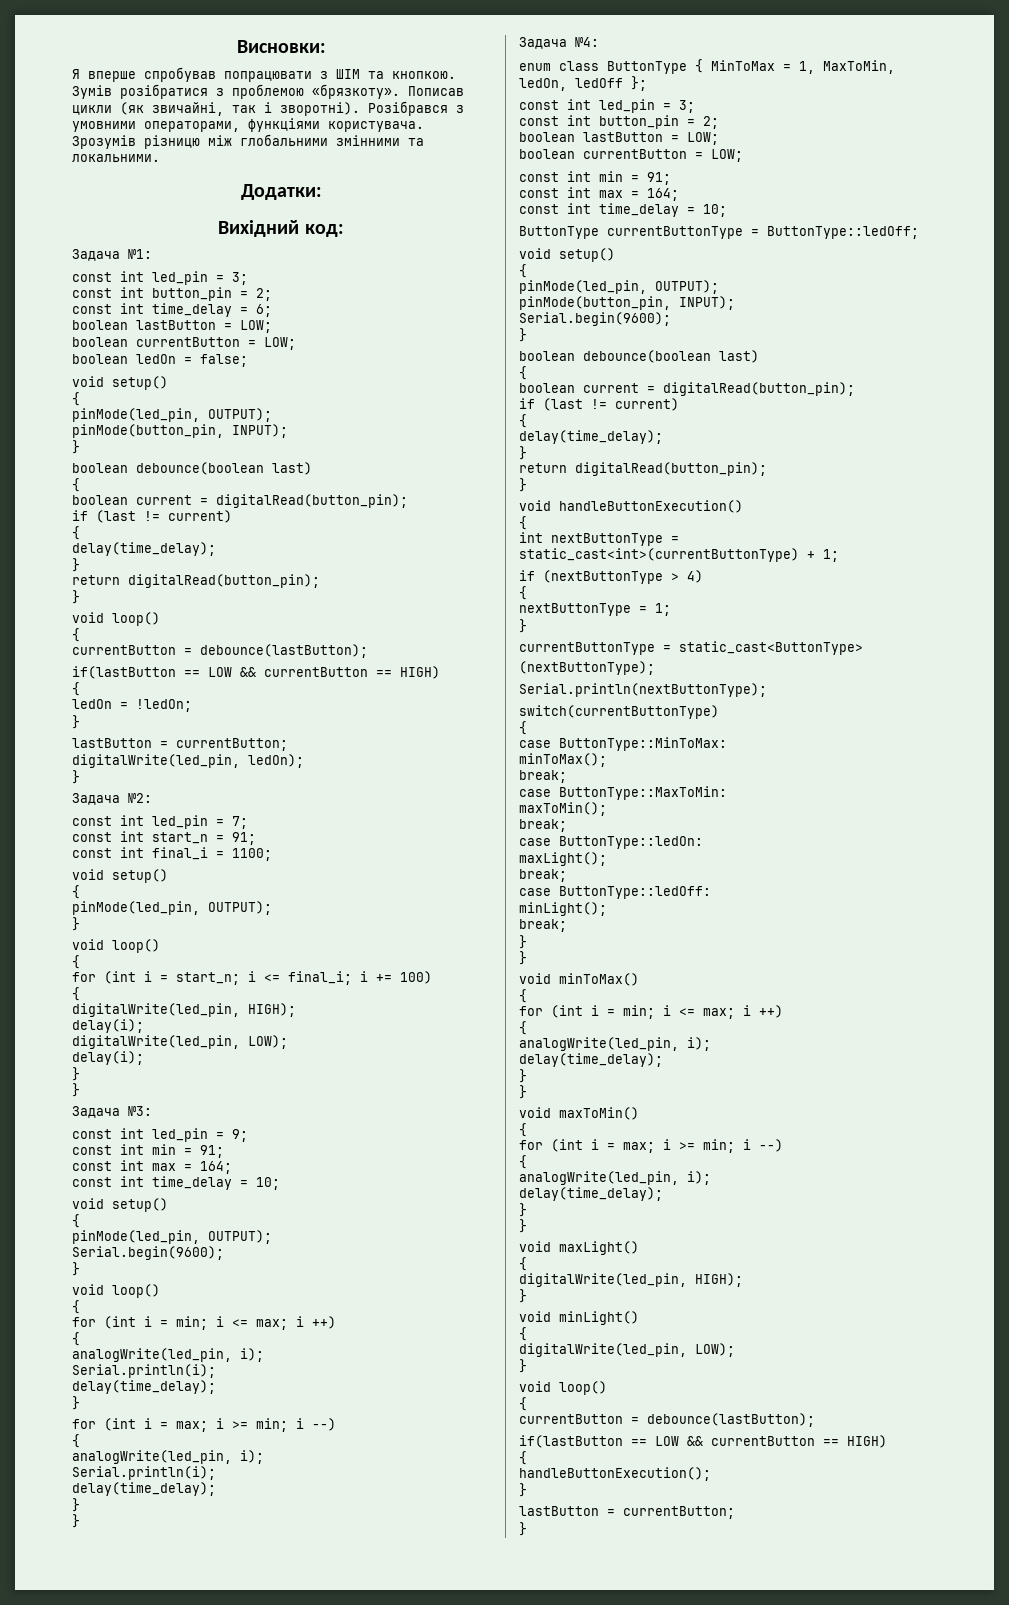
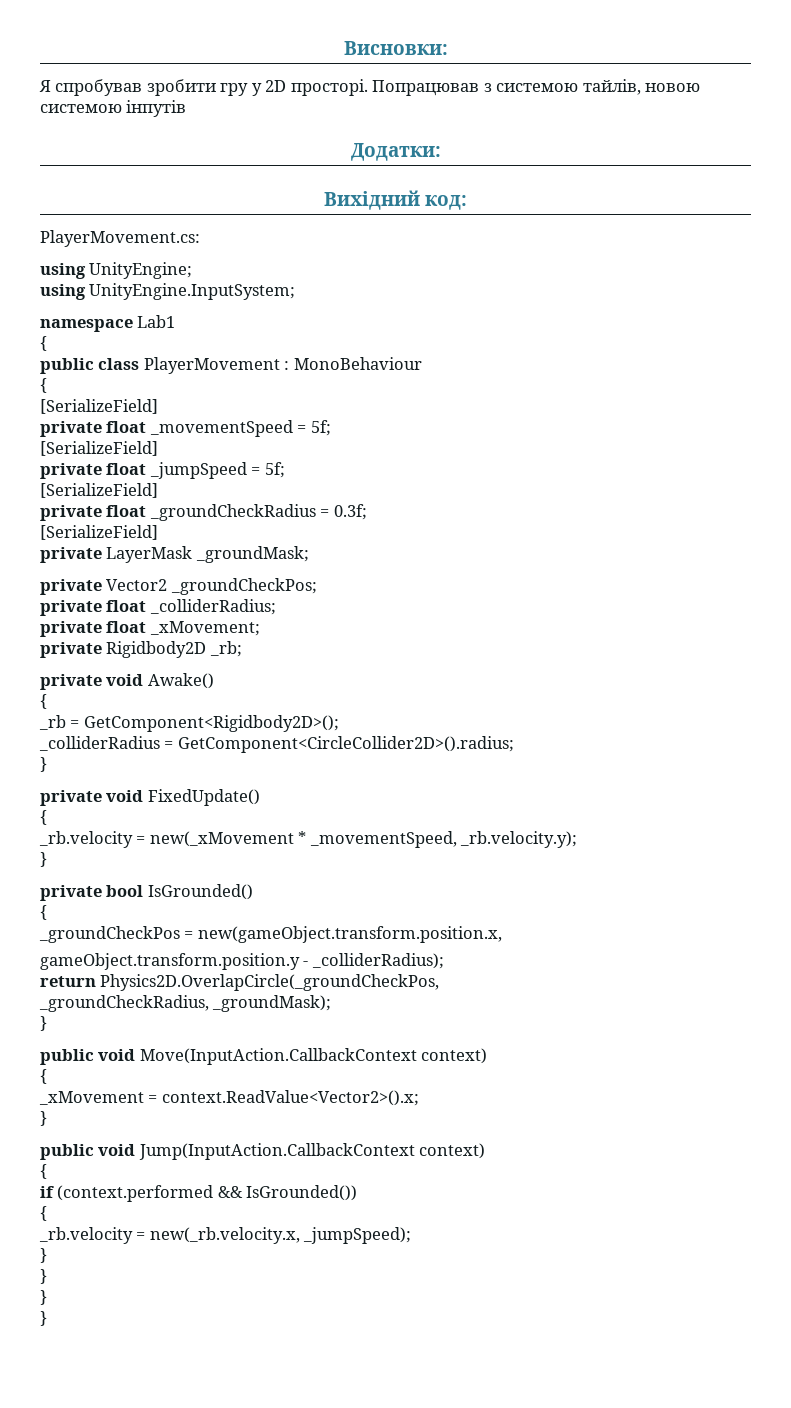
[88,67,456,82] [72,84,464,99] [72,101,464,116] [72,118,424,132] [72,134,424,149] [72,154,160,162] [240,184,322,200] [218,220,344,237] [72,249,152,261] [72,271,248,285] [72,287,272,301] [72,303,272,317] [72,320,272,333] [72,337,296,350] [72,354,248,367] [72,376,168,390] [72,392,80,406] [72,408,272,422] [72,424,288,438] [72,440,80,454] [72,462,312,475] [72,478,80,492] [72,494,408,508] [72,510,232,523] [72,526,80,540] [72,542,216,556] [72,558,80,572] [72,574,320,588] [72,590,80,604] [72,612,160,626] [72,628,80,642] [72,644,368,658] [72,666,440,679] [72,682,80,696] [72,699,192,712] [72,715,80,729] [72,738,288,751] [72,754,304,768] [72,770,80,784] [72,793,152,805] [72,815,248,829] [72,831,256,845] [72,847,272,861] [72,869,168,883] [72,885,80,899] [72,901,272,915] [72,917,80,931] [72,939,160,953] [72,955,80,969] [72,971,432,985] [72,987,80,1001] [72,1003,296,1017] [72,1019,144,1033] [72,1035,288,1049] [72,1051,144,1065] [72,1067,80,1081] [72,1083,80,1097] [72,1106,152,1118] [72,1128,248,1142] [72,1144,224,1158] [72,1160,232,1174] [72,1176,280,1190] [72,1198,168,1212] [72,1214,80,1228] [72,1230,272,1244] [72,1246,224,1260] [72,1262,80,1276] [72,1284,160,1298] [72,1300,80,1314] [72,1316,336,1330] [72,1332,80,1346] [72,1348,264,1362] [72,1364,216,1378] [72,1380,216,1394] [72,1396,80,1410] [72,1418,336,1432] [72,1434,80,1448] [72,1450,264,1464] [72,1466,216,1480] [72,1482,216,1496] [72,1498,80,1512] [72,1514,80,1528] [519,37,599,49] [519,59,895,74] [519,76,647,91] [519,99,695,113] [519,115,719,129] [519,132,719,145] [519,149,743,162] [519,171,671,185] [519,187,679,201] [519,203,727,217] [519,226,919,239] [519,248,615,262] [519,264,527,278] [519,280,719,294] [519,296,735,310] [519,312,671,326] [519,328,527,342] [519,350,759,363] [519,366,527,380] [519,382,855,396] [519,398,679,411] [519,414,527,428] [519,430,663,444] [519,446,527,460] [519,462,767,476] [519,478,527,492] [519,500,743,513] [519,516,527,530] [519,532,679,546] [519,548,839,562] [519,570,703,584] [519,586,527,600] [519,603,671,616] [519,619,527,633] [519,641,863,655] [519,661,655,675] [519,683,767,697] [519,705,719,719] [519,721,527,735] [519,737,727,751] [519,753,607,767] [519,770,567,783] [519,786,727,800] [519,802,607,816] [519,819,567,832] [519,836,703,849] [519,852,607,866] [519,869,567,882] [519,886,711,899] [519,902,607,916] [519,919,567,932] [519,935,527,949] [519,951,527,965] [519,973,639,986] [519,989,527,1003] [519,1005,783,1019] [519,1021,527,1035] [519,1037,711,1051] [519,1053,663,1067] [519,1069,527,1083] [519,1085,527,1099] [519,1107,639,1120] [519,1123,527,1137] [519,1139,783,1153] [519,1155,527,1169] [519,1171,711,1185] [519,1187,663,1201] [519,1203,527,1217] [519,1219,527,1233] [519,1241,639,1255] [519,1257,527,1271] [519,1273,743,1287] [519,1289,527,1303] [519,1311,639,1325] [519,1327,527,1341] [519,1343,735,1357] [519,1359,527,1373] [519,1381,607,1395] [519,1397,527,1411] [519,1413,815,1427] [519,1435,887,1448] [519,1451,527,1465] [519,1467,711,1481] [519,1483,527,1497] [519,1506,735,1519] вперше спробував попрацювати з ШІМ та кнопкою. Зумів розібратися з проблемою «брязкоту». Пописав цикли (як звичайні, так і зворотні). Розібрався з умовними операторами, функціями користувача. Зрозумів різницю між глобальними змінними та локальними. // Додатки: // Вихідний код: // Задача №1: // const int led_pin = 3; // const int button_pin = 2; // const int time_delay = 6; // boolean lastButton = LOW; // boolean currentButton = LOW; // boolean ledOn = false; // void setup() // { // pinMode(led_pin, OUTPUT); // pinMode(button_pin, INPUT); // } // boolean debounce(boolean last) // { // boolean current = digitalRead(button_pin); // if (last != current) // { // delay(time_delay); // } // return digitalRead(button_pin); // } // void loop() // { // currentButton = debounce(lastButton); // if(lastButton == LOW && currentButton == HIGH) // { // ledOn = !ledOn; // } // lastButton = currentButton; // digitalWrite(led_pin, ledOn); // } // Задача №2: // const int led_pin = 7; // const int start_n = 91; // const int final_i = 1100; // void setup() // { // pinMode(led_pin, OUTPUT); // } // void loop() // { // for (int i = start_n; i <= final_i; i += 100) // { // digitalWrite(led_pin, HIGH); // delay(i); // digitalWrite(led_pin, LOW); // delay(i); // } // } // Задача №3: // const int led_pin = 9; // const int min = 91; // const int max = 164; // const int time_delay = 10; // void setup() // { // pinMode(led_pin, OUTPUT); // Serial.begin(9600); // } // void loop() // { // for (int i = min; i <= max; i ++) // { // analogWrite(led_pin, i); // Serial.println(i); // delay(time_delay); // } // for (int i = max; i >= min; i --) // { // analogWrite(led_pin, i); // Serial.println(i); // delay(time_delay); // } // } // Задача №4: // enum class ButtonType { MinToMax = 1, MaxToMin, ledOn, ledOff }; // const int led_pin = 3; // const int button_pin = 2; // boolean lastButton = LOW; // boolean currentButton = LOW; // const int min = 91; // const int max = 164; // const int time_delay = 10; // ButtonType currentButtonType = ButtonType::ledOff; // void setup() // { // pinMode(led_pin, OUTPUT); // pinMode(button_pin, INPUT); // Serial.begin(9600); // } // boolean debounce(boolean last) // { // boolean current = digitalRead(button_pin); // if (last != current) // { // delay(time_delay); // } // return digitalRead(button_pin); // } // void handleButtonExecution() // { // int nextButtonType = static_cast<int>(currentButtonType) + 1; // if (nextButtonType > 4) // { // nextButtonType = 1; // } // currentButtonType = static_cast<ButtonType> // (nextButtonType); // Serial.println(nextButtonType); // switch(currentButtonType) // { // case ButtonType::MinToMax: // minToMax(); // break; // case ButtonType::MaxToMin: // maxToMin(); // break; // case ButtonType::ledOn: // maxLight(); // break; // case ButtonType::ledOff: // minLight(); // break; // } // } // void minToMax() // { // for (int i = min; i <= max; i ++) // { // analogWrite(led_pin, i); // delay(time_delay); // } // } // void maxToMin() // { // for (int i = max; i >= min; i --) // { // analogWrite(led_pin, i); // delay(time_delay); // } // } // void maxLight() // { // digitalWrite(led_pin, HIGH); // } // void minLight() // { // digitalWrite(led_pin, LOW); // } // void loop() // { // currentButton = debounce(lastButton); // if(lastButton == LOW && currentButton == HIGH) // { // handleButtonExecution(); // } // lastButton = currentButton; -> [55,79,701,96] [40,100,187,117] [350,143,441,161] [323,190,468,210] [40,230,200,247] [40,262,193,279] [40,283,296,300] [40,315,176,332] [40,336,47,351] [40,357,422,374] [40,378,47,393] [40,399,158,414] [40,420,331,437] [40,441,158,456] [40,462,285,479] [40,483,158,498] [40,504,367,521] [40,525,158,540] [40,546,309,563] [40,578,317,595] [40,599,276,616] [40,621,260,637] [40,641,242,658] [40,673,214,690] [40,694,47,709] [39,715,339,732] [39,736,514,753] [40,757,47,772] [40,789,260,806] [40,810,47,825] [39,831,578,848] [40,852,47,867] [40,884,253,901] [40,905,47,920] [39,926,502,943] [40,953,444,970] [40,974,440,991] [39,995,332,1012] [40,1016,47,1031] [40,1048,488,1065] [40,1069,47,1084] [39,1090,419,1106] [40,1111,47,1126] [40,1143,486,1160] [40,1164,47,1179] [40,1185,358,1202] [40,1206,47,1221] [39,1227,412,1244] [40,1248,47,1263] [40,1269,47,1284] [40,1290,47,1305] спробував зробити гру у 2D просторі. Попрацював з системою тайлів, новою системою інпутів // Додатки: // Вихідний код: // PlayerMovement.cs: // using UnityEngine; // using UnityEngine.InputSystem; // namespace Lab1 // { // public class PlayerMovement : MonoBehaviour // { // [SerializeField] // private float _movementSpeed = 5f; // [SerializeField] // private float _jumpSpeed = 5f; // [SerializeField] // private float _groundCheckRadius = 0.3f; // [SerializeField] // private LayerMask _groundMask; // private Vector2 _groundCheckPos; // private float _colliderRadius; // private float _xMovement; // private Rigidbody2D _rb; // private void Awake() // { // _rb = GetComponent<Rigidbody2D>(); // _colliderRadius = GetComponent<CircleCollider2D>().radius; // } // private void FixedUpdate() // { // _rb.velocity = new(_xMovement * _movementSpeed, _rb.velocity.y); // } // private bool IsGrounded() // { // _groundCheckPos = new(gameObject.transform.position.x, // gameObject.transform.position.y - _colliderRadius); // return Physics2D.OverlapCircle(_groundCheckPos, // _groundCheckRadius, _groundMask); // } // public void Move(InputAction.CallbackContext context) // { // _xMovement = context.ReadValue<Vector2>().x; // } // public void Jump(InputAction.CallbackContext context) // { // if (context.performed && IsGrounded()) // { // _rb.velocity = new(_rb.velocity.x, _jumpSpeed); // } // } // }

